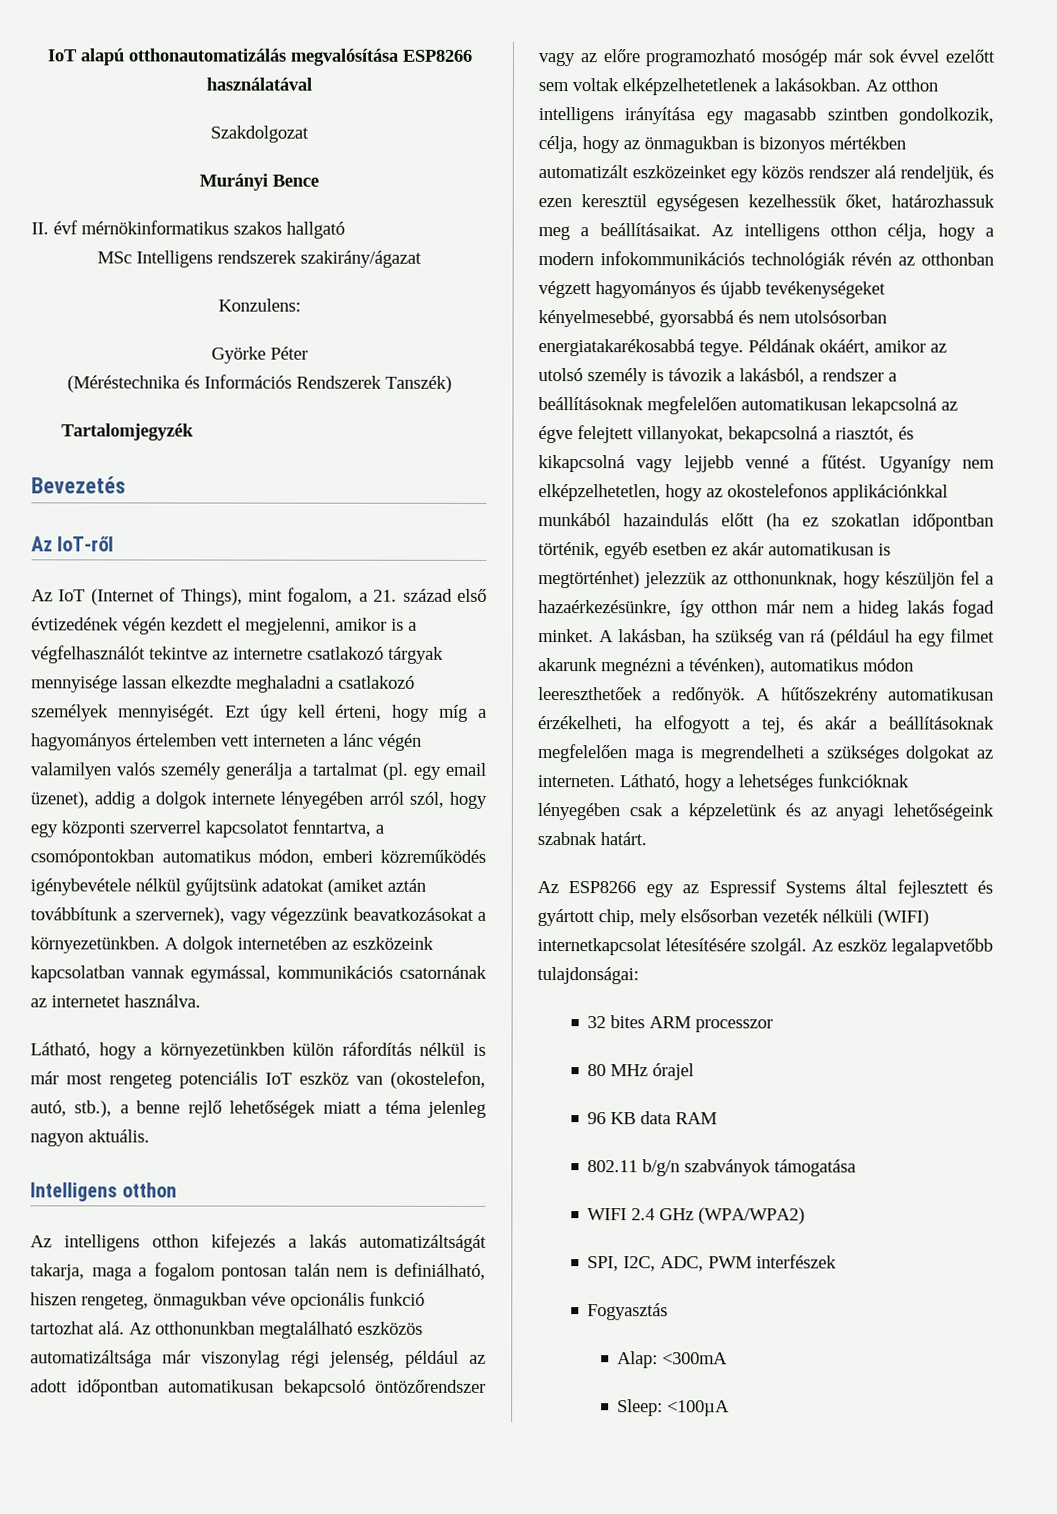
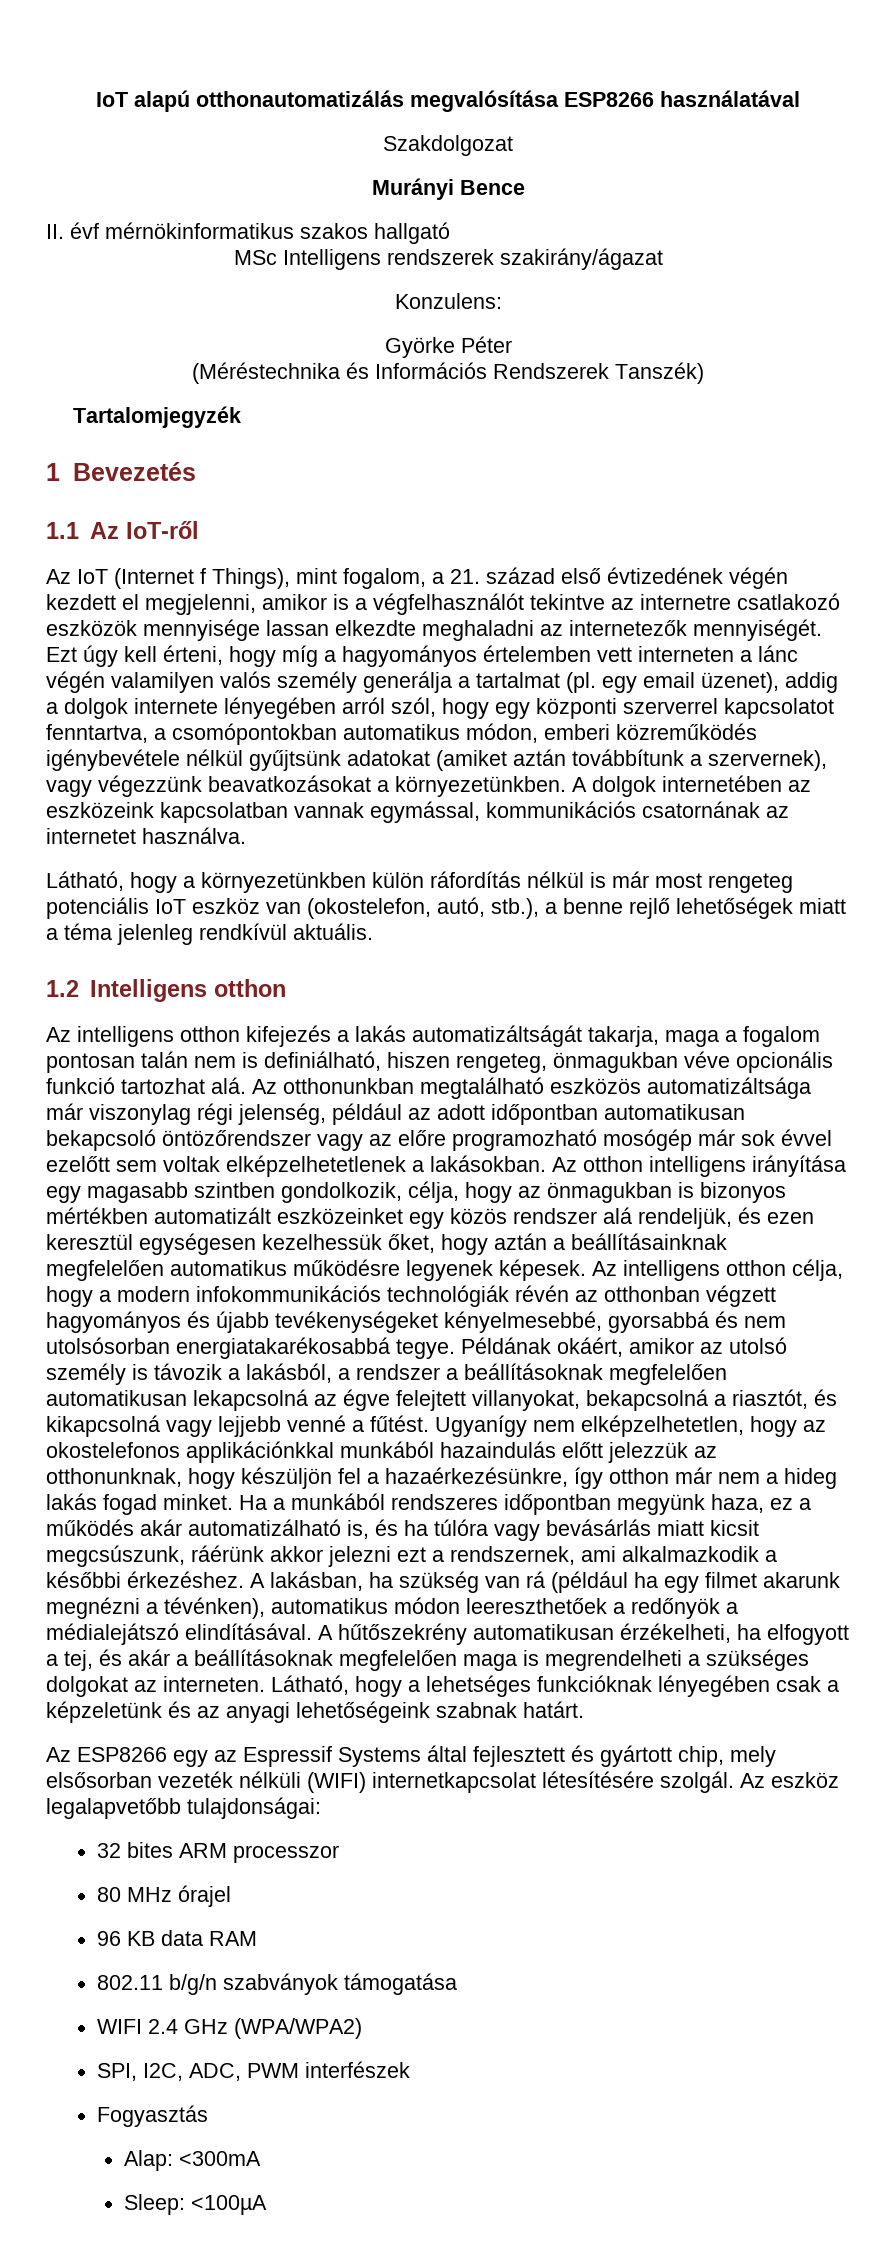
(194, 432) none -> [46,463,60,481] 1
(126, 485) none -> [46,522,79,539] 1.1
[159,587,177,602] of -> [200,568,206,584] f
[388,646,444,664] tárgyak -> [46,620,137,636] eszközök
[325,675,415,689] [31,704,109,722] a csatlakozó személyek -> [540,620,687,636] az internetezők
[30,1132,84,1147] nagyon -> [199,923,287,940] rendkívül
(150, 1136) none -> [46,980,79,997] 1.2
[891,194,995,208] [538,223,701,241] határozhassuk meg a beállításaikat. -> [441,1233,727,1255] [46,1259,586,1281] hogy aztán a beállításainknak megfelelően automatikus működésre legyenek képesek.
[766,513,994,531] [538,542,891,560] [538,571,640,589] (ha ez szokatlan időpontban történik, egyéb esetben ez akár automatikusan is megtörténhet) -> (603, 1450) none
(594, 636) none -> [239,1493,811,1515] [46,1519,759,1541] [46,1545,777,1567] [46,1571,244,1588] Ha a munkából rendszeres időpontban megyünk haza, ez a működés akár automatizálható is, és ha túlóra vagy bevásárlás miatt kicsit megcsúszunk, ráérünk akkor jelezni ezt a rendszernek, ami alkalmazkodik a későbbi érkezéshez.
[671,687,746,705] redőnyök. -> [631,1598,738,1619] [46,1623,312,1645] redőnyök a médialejátszó elindításával.

